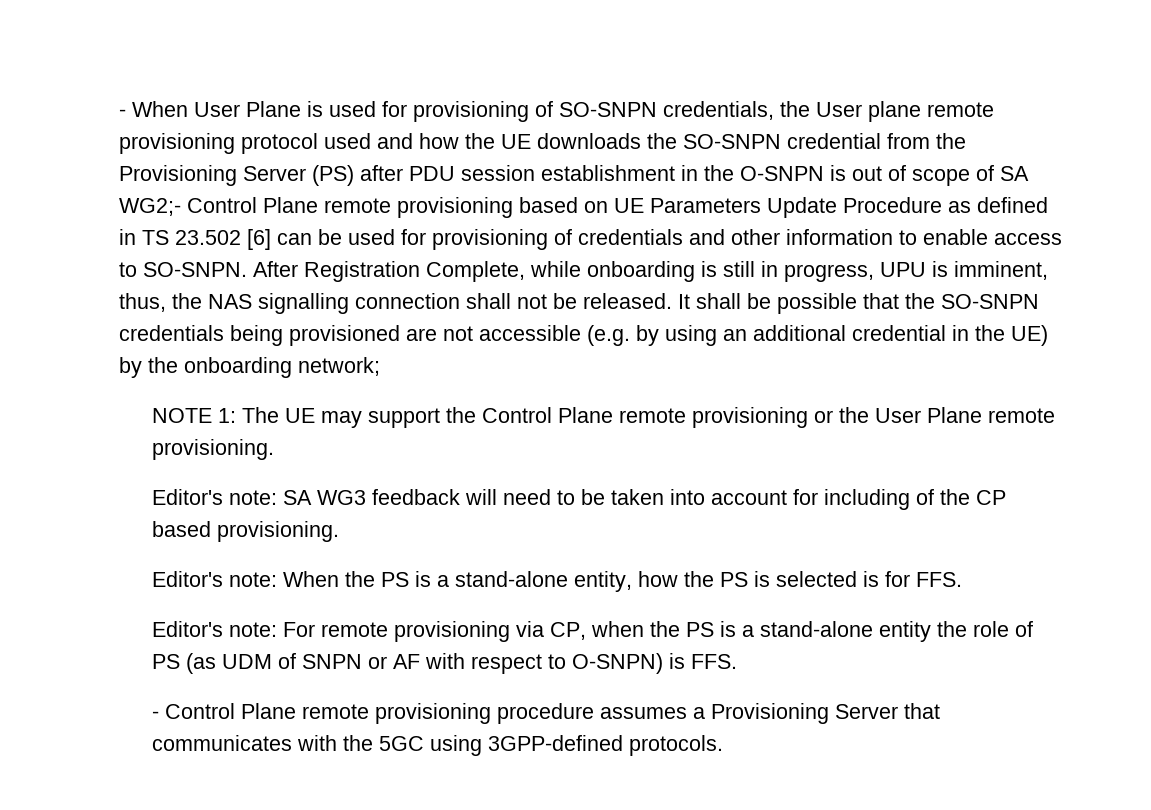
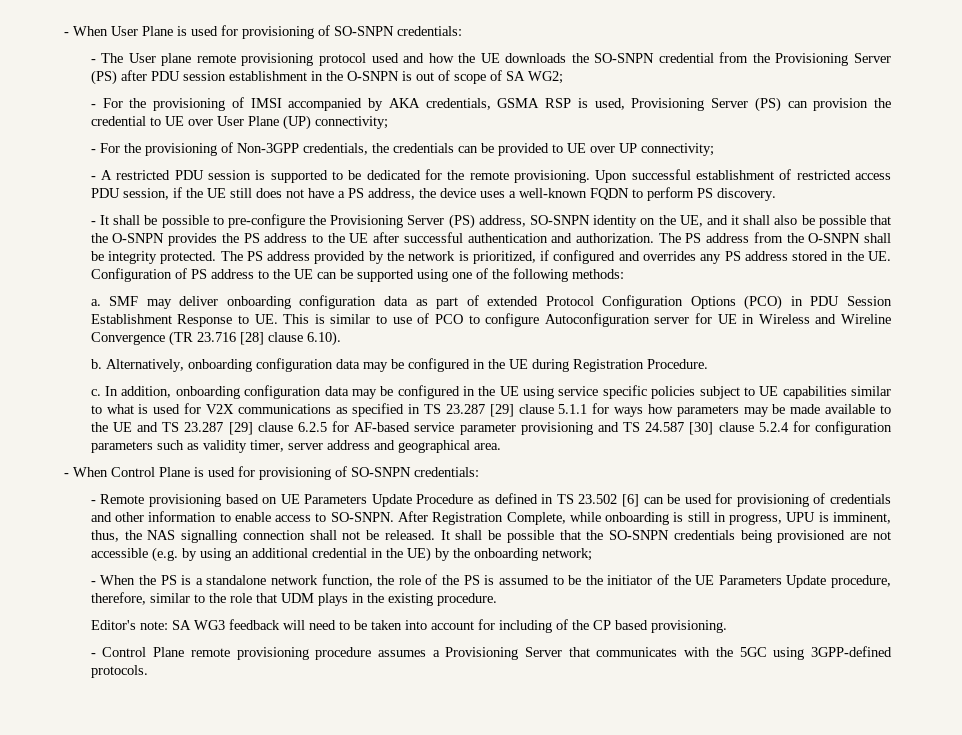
[663,101,811,120] credentials, the -> [396,26,462,36] [90,53,124,63] credentials: // - The
[119,197,392,216] WG2;- Control Plane remote -> [527,71,563,84] [90,97,891,112] [90,115,388,130] [90,142,714,156] [90,169,891,183] [90,187,776,201] [90,214,891,229] [90,232,891,246] [90,250,892,264] [90,268,624,282] [90,295,892,310] [90,313,891,327] [90,331,341,346] [90,358,708,372] [90,385,891,399] [90,403,891,417] [90,421,893,435] [90,440,501,453] [63,466,479,480] [90,494,145,504] WG2; // - For the provisioning of IMSI accompanied by AKA credentials, GSMA RSP is used, Provisioning Server (PS) can provision the credential to UE over User Plane (UP) connectivity; // - For the provisioning of Non-3GPP credentials, the credentials can be provided to UE over UP connectivity; // - A restricted PDU session is supported to be dedicated for the remote provisioning. Upon successful establishment of restricted access PDU session, if the UE still does not have a PS address, the device uses a well-known FQDN to perform PS discovery. // - It shall be possible to pre-configure the Provisioning Server (PS) address, SO-SNPN identity on the UE, and it shall also be possible that the O-SNPN provides the PS address to the UE after successful authentication and authorization. The PS address from the O-SNPN shall be integrity protected. The PS address provided by the network is prioritized, if configured and overrides any PS address stored in the UE. Configuration of PS address to the UE can be supported using one of the following methods: // a. SMF may deliver onboarding configuration data as part of extended Protocol Configuration Options (PCO) in PDU Session Establishment Response to UE. This is similar to use of PCO to configure Autoconfiguration server for UE in Wireless and Wireline Convergence (TR 23.716 [28] clause 6.10). // b. Alternatively, onboarding configuration data may be configured in the UE during Registration Procedure. // c. In addition, onboarding configuration data may be configured in the UE using service specific policies subject to UE capabilities similar to what is used for V2X communications as specified in TS 23.287 [29] clause 5.1.1 for ways how parameters may be made available to the UE and TS 23.287 [29] clause 6.2.5 for AF-based service parameter provisioning and TS 24.587 [30] clause 5.2.4 for configuration parameters such as validity timer, server address and geographical area. // - When Control Plane is used for provisioning of SO-SNPN credentials: // - Remote
[151,407,1055,428] [151,439,274,460] NOTE 1: The UE may support the Control Plane remote provisioning or the User Plane remote provisioning. -> [90,574,891,588] [90,592,497,606] - When the PS is a standalone network function, the role of the PS is assumed to be the initiator of the UE Parameters Update procedure, therefore, similar to the role that UDM plays in the existing procedure.
[151,571,962,592] [151,621,1033,642] [151,653,737,674] // Editor's note: When the PS is a stand-alone entity, how the PS is selected is for FFS. // Editor's note: For remote provisioning via CP, when the PS is a stand-alone entity the role of PS (as UDM of SNPN or AF with respect to O-SNPN) is FFS. -> (727, 626) none

